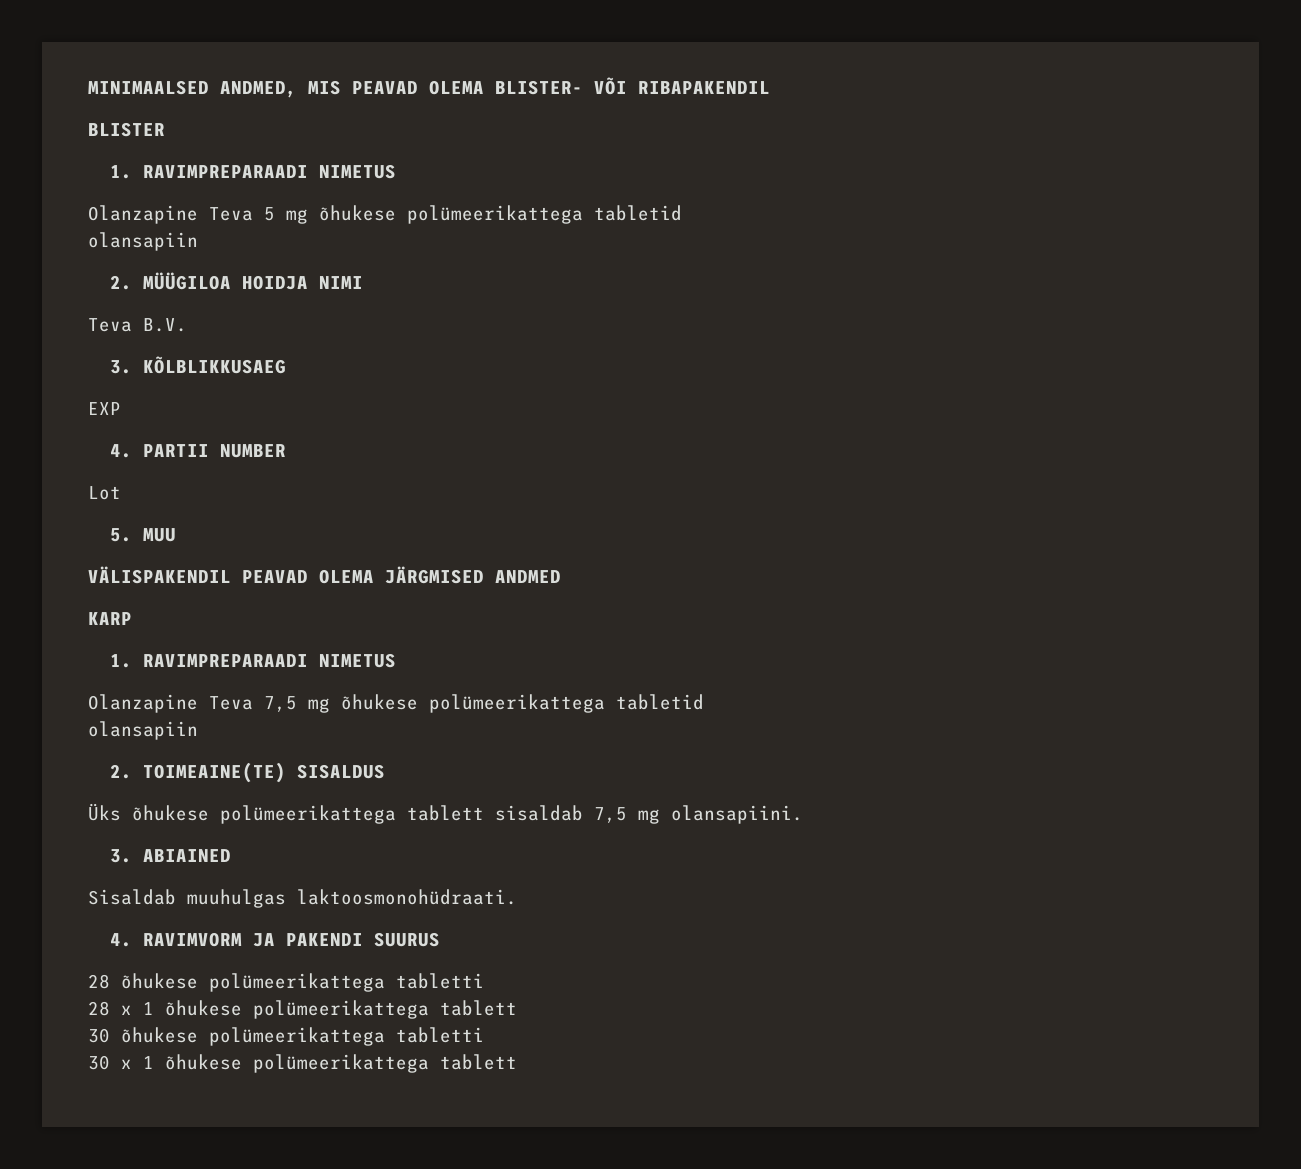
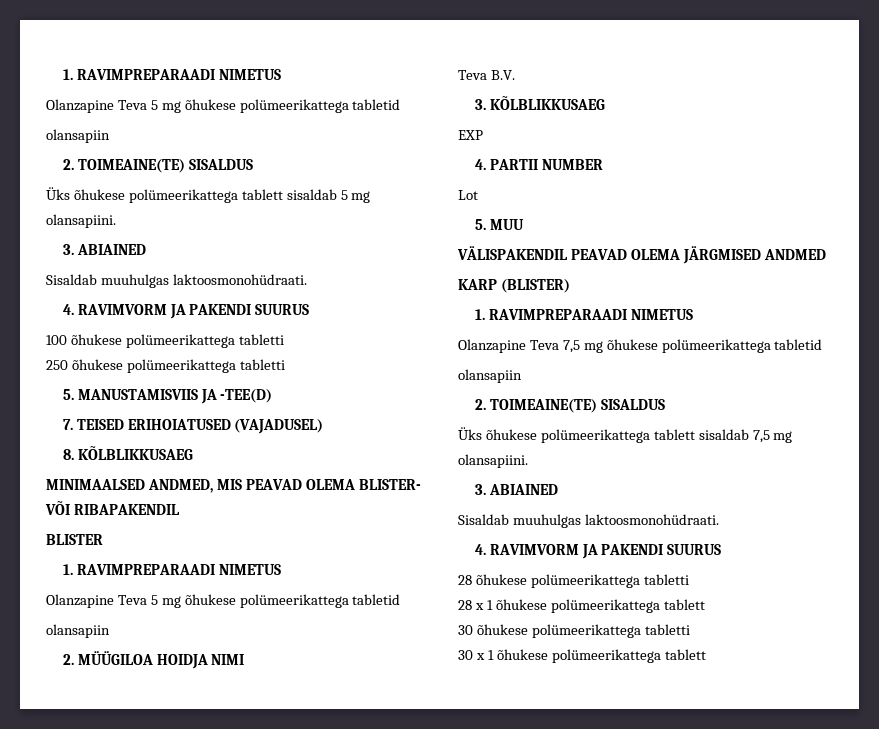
(88, 87) none -> [62,69,281,80] [46,99,401,113] [46,129,110,143] [62,159,253,173] [46,187,371,203] [46,214,116,228] [62,244,146,255] [46,274,307,288] [62,304,310,319] [46,334,284,348] [46,359,285,373] [62,389,273,404] [62,419,324,434] [62,446,193,460] 1. RAVIMPREPARAADI NIMETUS // Olanzapine Teva 5 mg õhukese polümeerikattega tabletid // olansapiin // 2. TOIMEAINE(TE) SISALDUS // Üks õhukese polümeerikattega tablett sisaldab 5 mg olansapiini. // 3. ABIAINED // Sisaldab muuhulgas laktoosmonohüdraati. // 4. RAVIMVORM JA PAKENDI SUURUS // 100 õhukese polümeerikattega tabletti // 250 õhukese polümeerikattega tabletti // 5. MANUSTAMISVIIS JA -TEE(D) // 7. TEISED ERIHOIATUSED (VAJADUSEL) // 8. KÕLBLIKKUSAEG //
(132, 618) none -> [500,279,570,293] (BLISTER)

